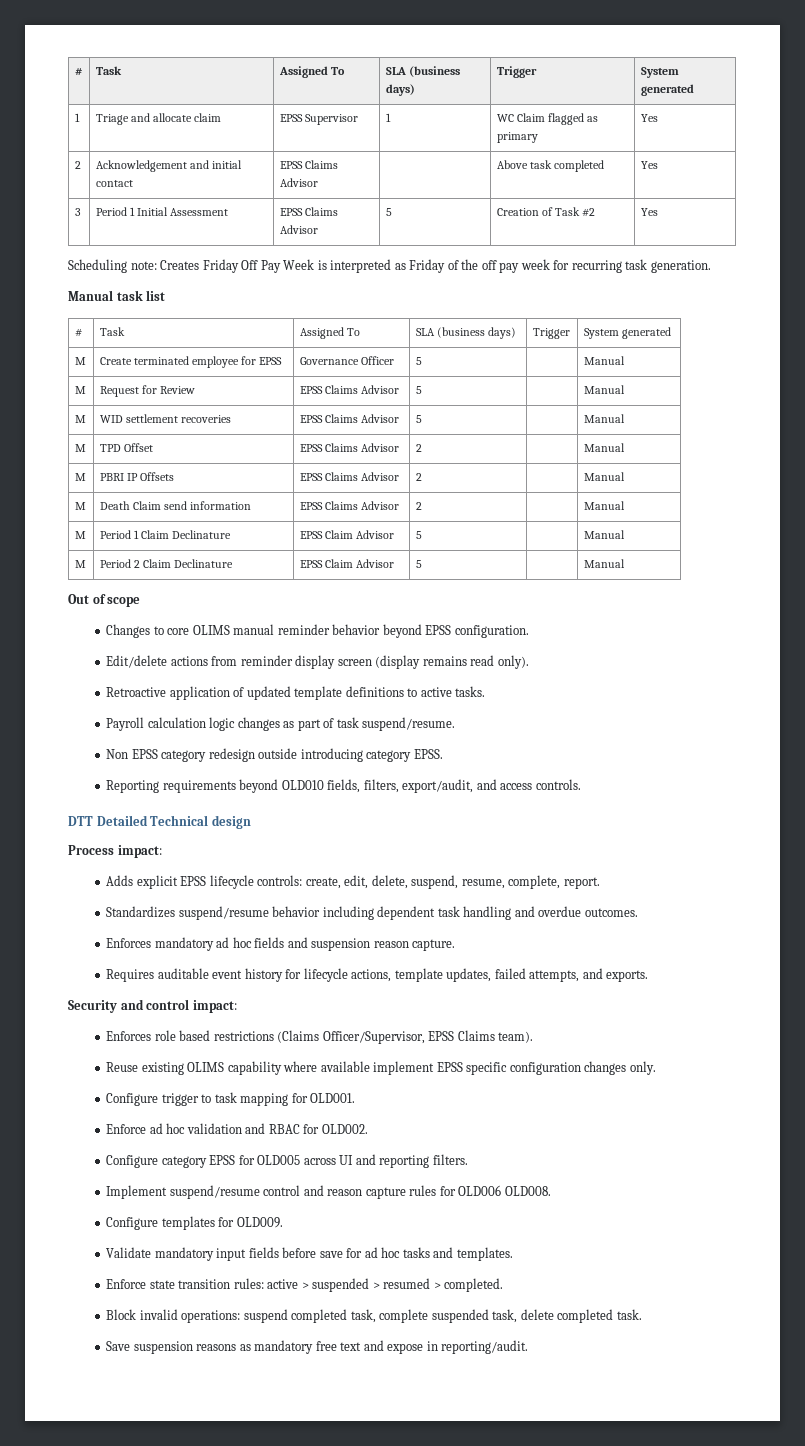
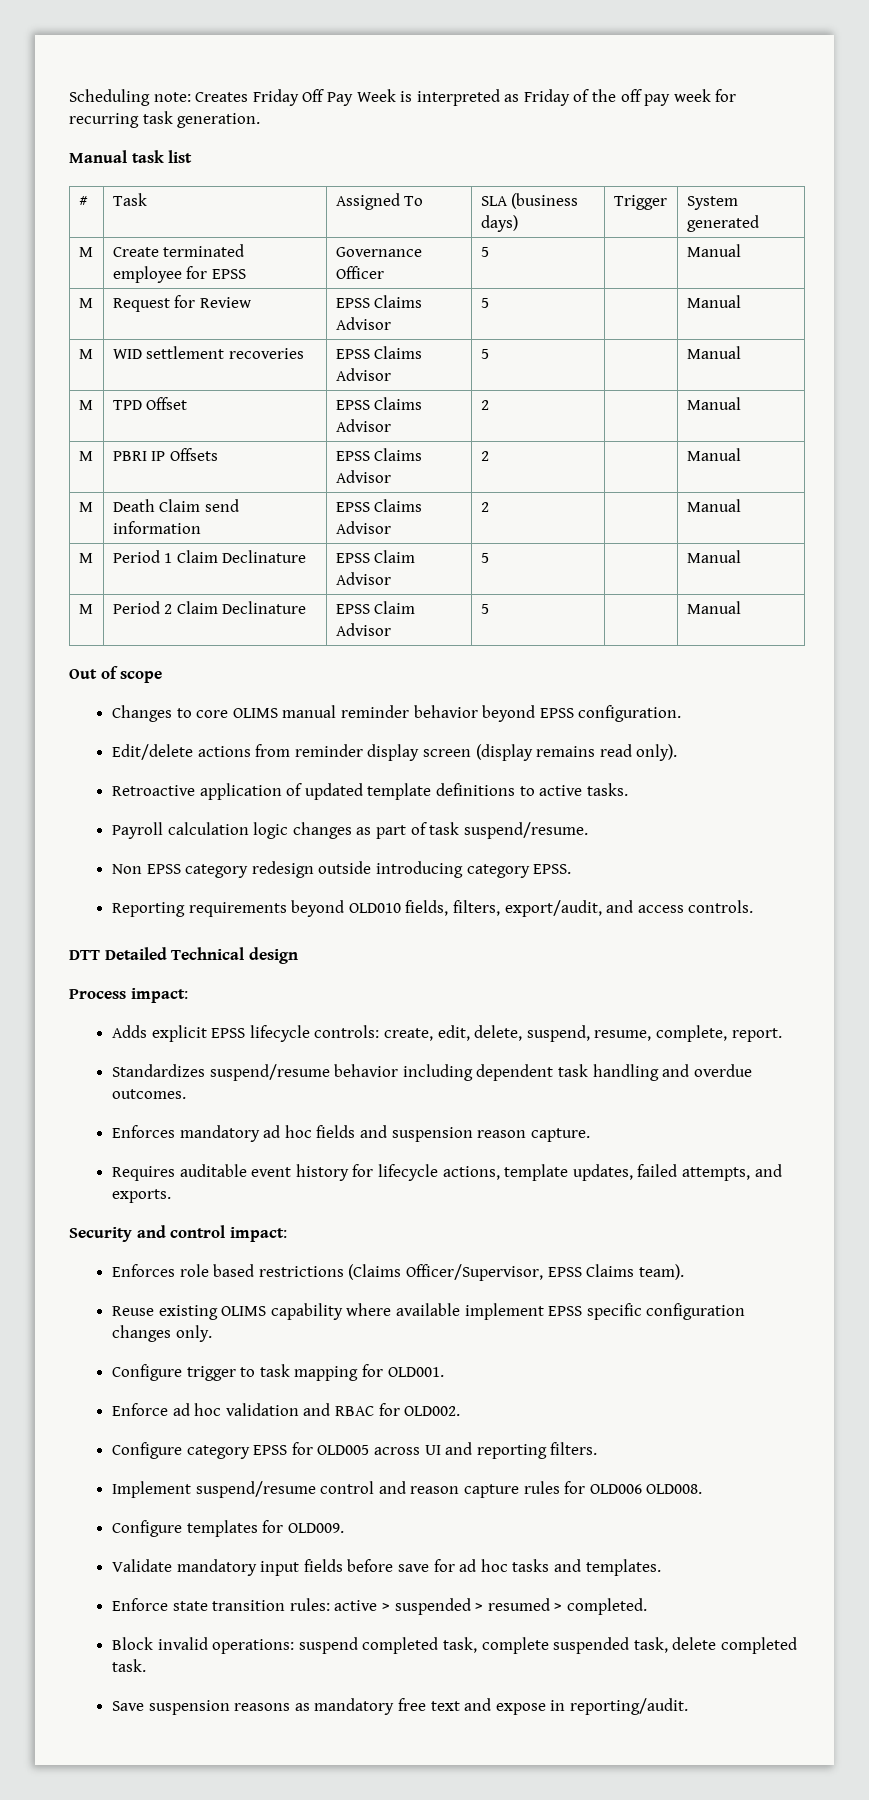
[74,68,83,75] [95,66,122,75] [278,66,345,78] [385,66,460,77] [385,84,415,96] [496,66,537,78] [640,67,679,78] [640,84,694,96] [74,113,80,122] [95,113,222,125] [279,114,358,125] [385,113,391,122] [496,113,599,125] [496,132,538,143] [640,114,658,122] [74,161,81,169] [95,160,243,172] [95,180,133,187] [279,160,338,169] [279,178,318,187] [496,160,605,172] [640,161,658,169] [74,208,81,216] [95,207,229,216] [279,207,338,216] [279,225,318,234] [385,208,392,216] [496,207,596,217] [640,208,658,216] # | Task | Assigned To | SLA (business days) | Trigger | System generated // 1 | Triage and allocate claim | EPSS Supervisor | 1 | WC Claim flagged as primary | Yes // 2 | Acknowledgement and initial contact | EPSS Claims Advisor | | Above task completed | Yes // 3 | Period 1 Initial Assessment | EPSS Claims Advisor | 5 | Creation of Task #2 | Yes // -> (69, 97) none

